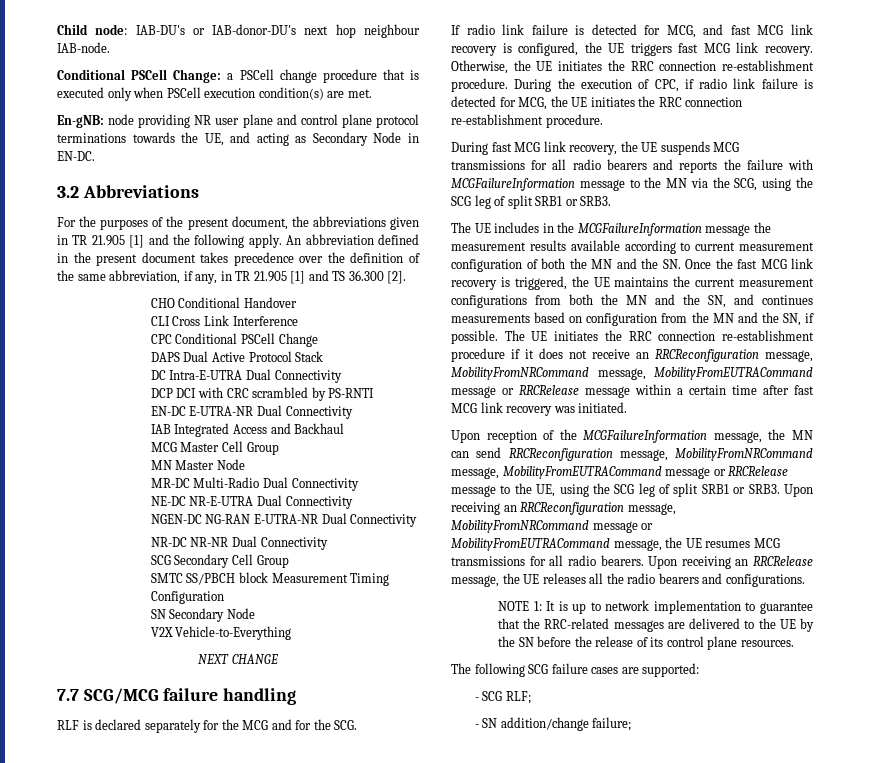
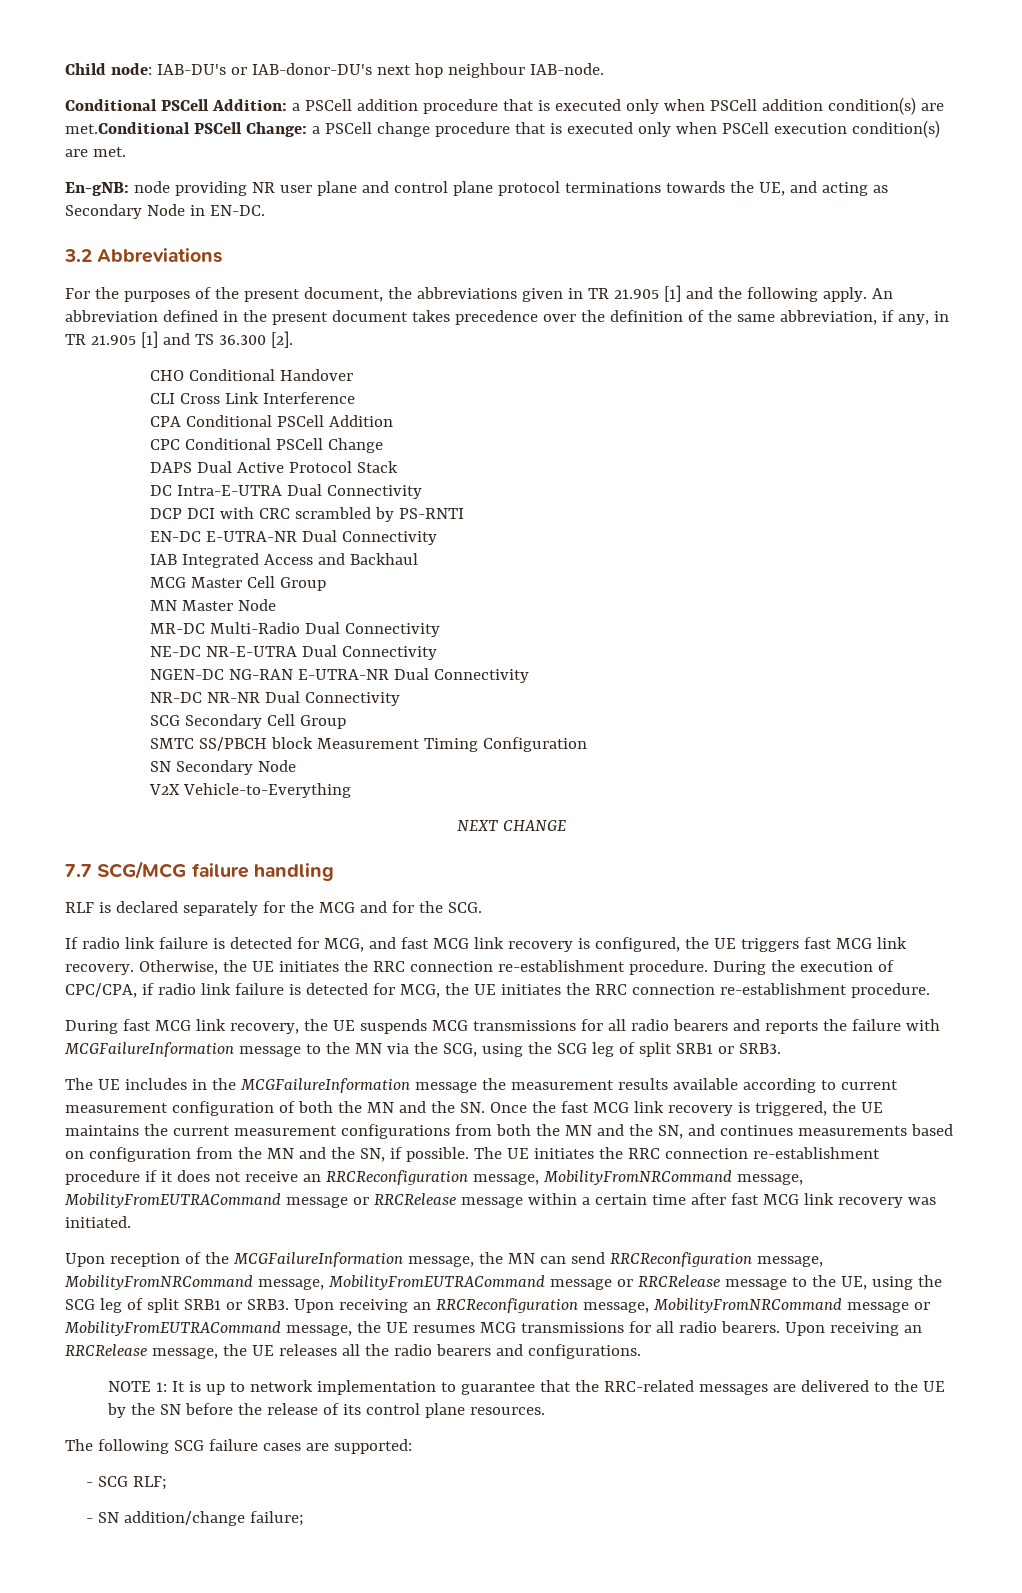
(168, 74) none -> [211,97,944,115] [65,122,242,134] Addition: a PSCell addition procedure that is executed only when PSCell addition condition(s) are met.Conditional PSCell
(298, 321) none -> [150,415,394,427] // CPA Conditional PSCell Addition
[654,79,679,92] CPC, -> [65,983,137,998] CPC/CPA,

